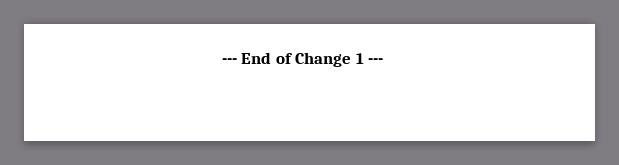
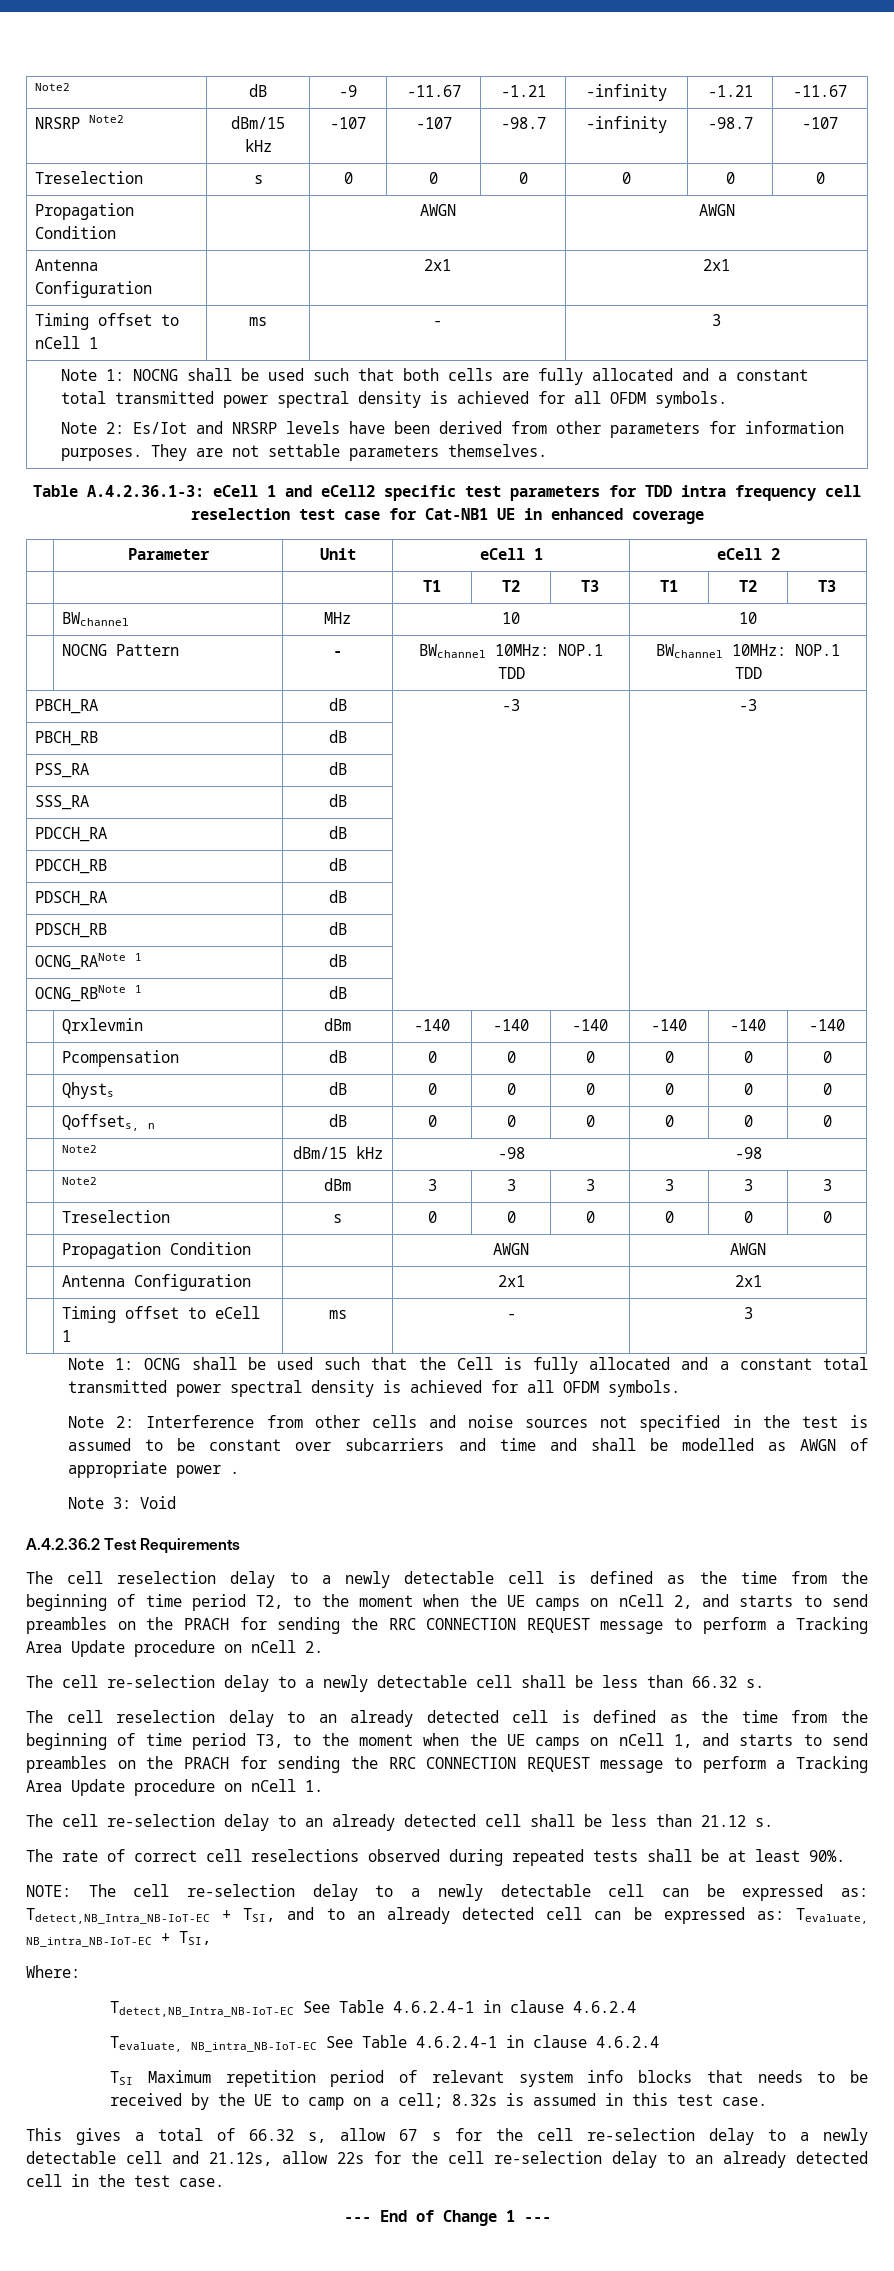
(221, 61) none -> [35,83,71,91] [249,84,267,97] [339,85,357,97] [406,85,461,97] [500,85,546,97] [586,84,667,101] [707,85,753,97] [793,85,847,97] [35,115,125,129] [231,116,285,129] [244,139,272,152] [330,117,366,129] [415,117,452,129] [500,117,546,129] [586,116,667,133] [707,117,753,129] [802,117,838,129] [35,171,144,184] [253,175,263,184] [343,172,353,184] [429,172,438,184] [518,172,528,184] [622,172,631,184] [725,172,735,184] [815,172,825,184] [35,203,135,220] [35,226,117,239] [419,204,456,216] [698,204,735,216] [35,259,99,271] [35,281,153,298] [424,259,451,271] [703,259,730,271] [35,313,180,330] [35,336,99,349] [249,317,267,326] [433,321,442,326] [712,314,721,326] [60,368,808,385] [60,391,727,408] [60,421,844,438] [60,444,547,461] [33,485,861,501] [190,508,704,524] [127,548,210,560] [319,548,356,560] [479,548,543,560] [716,548,780,560] [423,580,441,592] [502,580,520,592] [581,580,599,592] [660,580,678,592] [739,580,757,592] [818,580,836,592] [62,612,130,626] [324,612,351,624] [502,612,520,624] [739,612,757,624] [62,644,180,656] [333,651,342,656] [419,644,603,658] [497,667,525,679] [656,644,840,658] [734,667,762,679] [35,699,99,714] [328,698,347,711] [502,699,520,711] [739,699,757,711] [35,731,99,746] [328,730,347,743] [35,763,90,778] [328,762,347,775] [35,795,90,810] [328,794,347,807] [35,827,108,842] [328,826,347,839] [35,859,108,874] [328,858,347,871] [35,891,108,906] [328,890,347,903] [35,923,108,938] [328,922,347,935] [35,953,143,970] [328,954,347,967] [35,985,143,1002] [328,986,347,999] [62,1018,144,1034] [324,1018,351,1031] [414,1019,450,1031] [493,1019,529,1031] [572,1019,608,1031] [651,1019,687,1031] [730,1019,766,1031] [809,1019,845,1031] [62,1050,180,1067] [328,1050,347,1063] [427,1051,437,1063] [506,1051,516,1063] [585,1051,595,1063] [664,1051,674,1063] [743,1051,753,1063] [822,1051,832,1063] [62,1082,115,1099] [328,1082,347,1095] [427,1083,437,1095] [506,1083,516,1095] [585,1083,595,1095] [664,1083,674,1095] [743,1083,753,1095] [822,1083,832,1095] [62,1114,156,1131] [328,1114,347,1127] [427,1115,437,1127] [506,1115,516,1127] [585,1115,595,1127] [664,1115,674,1127] [743,1115,753,1127] [822,1115,832,1127] [62,1145,98,1153] [292,1146,383,1159] [497,1147,525,1159] [734,1147,762,1159] [62,1177,98,1185] [324,1178,351,1191] [427,1179,437,1191] [506,1179,516,1191] [585,1179,595,1191] [664,1179,674,1191] [743,1179,753,1191] [822,1179,832,1191] [62,1210,171,1223] [333,1214,342,1223] [427,1211,437,1223] [506,1211,516,1223] [585,1211,595,1223] [664,1211,674,1223] [743,1211,753,1223] [822,1211,832,1223] [62,1242,252,1259] [493,1243,529,1255] [730,1243,766,1255] [62,1274,252,1291] [497,1275,525,1287] [734,1275,762,1287] [62,1306,261,1323] [62,1330,72,1342] [328,1310,347,1319] [506,1314,516,1319] [743,1307,753,1319] [68,1357,868,1374] [68,1380,681,1397] [68,1415,868,1432] [68,1438,868,1451] [68,1461,240,1478] [68,1496,177,1509] [26,1538,241,1554] [26,1571,868,1588] [26,1594,869,1611] [26,1617,868,1634] [26,1640,323,1657] [26,1675,764,1692] [26,1710,868,1727] [26,1733,869,1750] [26,1756,868,1773] [26,1779,323,1796] [26,1814,773,1831] [26,1849,845,1866] [26,1884,869,1901] [26,1907,869,1924] [26,1931,211,1947] [26,1965,80,1978] [110,2000,637,2017] [110,2035,660,2052] [110,2070,869,2087] [110,2093,768,2110] [26,2128,868,2145] [26,2151,868,2168] [26,2174,224,2187] Note2 | dB | -9 | -11.67 | -1.21 | -infinity | -1.21 | -11.67 // NRSRP Note2 | dBm/15 kHz | -107 | -107 | -98.7 | -infinity | -98.7 | -107 // Treselection | s | 0 | 0 | 0 | 0 | 0 | 0 // Propagation Condition | | AWGN | AWGN // Antenna Configuration | | 2x1 | 2x1 // Timing offset to nCell 1 | ms | - | 3 // Note 1: NOCNG shall be used such that both cells are fully allocated and a constant total transmitted power spectral density is achieved for all OFDM symbols. // Note 2: Es/Iot and NRSRP levels have been derived from other parameters for information purposes. They are not settable parameters themselves. // Table A.4.2.36.1-3: eCell 1 and eCell2 specific test parameters for TDD intra frequency cell reselection test case for Cat-NB1 UE in enhanced coverage // | Parameter | Unit | eCell 1 | eCell 2 // | | | T1 | T2 | T3 | T1 | T2 | T3 // | BWchannel | MHz | 10 | 10 // | NOCNG Pattern | - | BWchannel 10MHz: NOP.1 TDD | BWchannel 10MHz: NOP.1 TDD // PBCH_RA | dB | -3 | -3 // PBCH_RB | dB | | // PSS_RA | dB | | // SSS_RA | dB | | // PDCCH_RA | dB | | // PDCCH_RB | dB | | // PDSCH_RA | dB | | // PDSCH_RB | dB | | // OCNG_RANote 1 | dB | | // OCNG_RBNote 1 | dB | | // | Qrxlevmin | dBm | -140 | -140 | -140 | -140 | -140 | -140 // | Pcompensation | dB | 0 | 0 | 0 | 0 | 0 | 0 // | Qhysts | dB | 0 | 0 | 0 | 0 | 0 | 0 // | Qoffsets, n | dB | 0 | 0 | 0 | 0 | 0 | 0 // | Note2 | dBm/15 kHz | -98 | -98 // | Note2 | dBm | 3 | 3 | 3 | 3 | 3 | 3 // | Treselection | s | 0 | 0 | 0 | 0 | 0 | 0 // | Propagation Condition | | AWGN | AWGN // | Antenna Configuration | | 2x1 | 2x1 // | Timing offset to eCell 1 | ms | - | 3 // Note 1: OCNG shall be used such that the Cell is fully allocated and a constant total transmitted power spectral density is achieved for all OFDM symbols. // Note 2: Interference from other cells and noise sources not specified in the test is assumed to be constant over subcarriers and time and shall be modelled as AWGN of appropriate power . // Note 3: Void // A.4.2.36.2 Test Requirements // The cell reselection delay to a newly detectable cell is defined as the time from the beginning of time period T2, to the moment when the UE camps on nCell 2, and starts to send preambles on the PRACH for sending the RRC CONNECTION REQUEST message to perform a Tracking Area Update procedure on nCell 2. // The cell re-selection delay to a newly detectable cell shall be less than 66.32 s. // The cell reselection delay to an already detected cell is defined as the time from the beginning of time period T3, to the moment when the UE camps on nCell 1, and starts to send preambles on the PRACH for sending the RRC CONNECTION REQUEST message to perform a Tracking Area Update procedure on nCell 1. // The cell re-selection delay to an already detected cell shall be less than 21.12 s. // The rate of correct cell reselections observed during repeated tests shall be at least 90%. // NOTE: The cell re-selection delay to a newly detectable cell can be expressed as: Tdetect,NB_Intra_NB-IoT-EC + TSI, and to an already detected cell can be expressed as: Tevaluate, NB_intra_NB-IoT-EC + TSI, // Where: // Tdetect,NB_Intra_NB-IoT-EC See Table 4.6.2.4-1 in clause 4.6.2.4 // Tevaluate, NB_intra_NB-IoT-EC See Table 4.6.2.4-1 in clause 4.6.2.4 // TSI Maximum repetition period of relevant system info blocks that needs to be received by the UE to camp on a cell; 8.32s is assumed in this test case. // This gives a total of 66.32 s, allow 67 s for the cell re-selection delay to a newly detectable cell and 21.12s, allow 22s for the cell re-selection delay to an already detected cell in the test case. //

